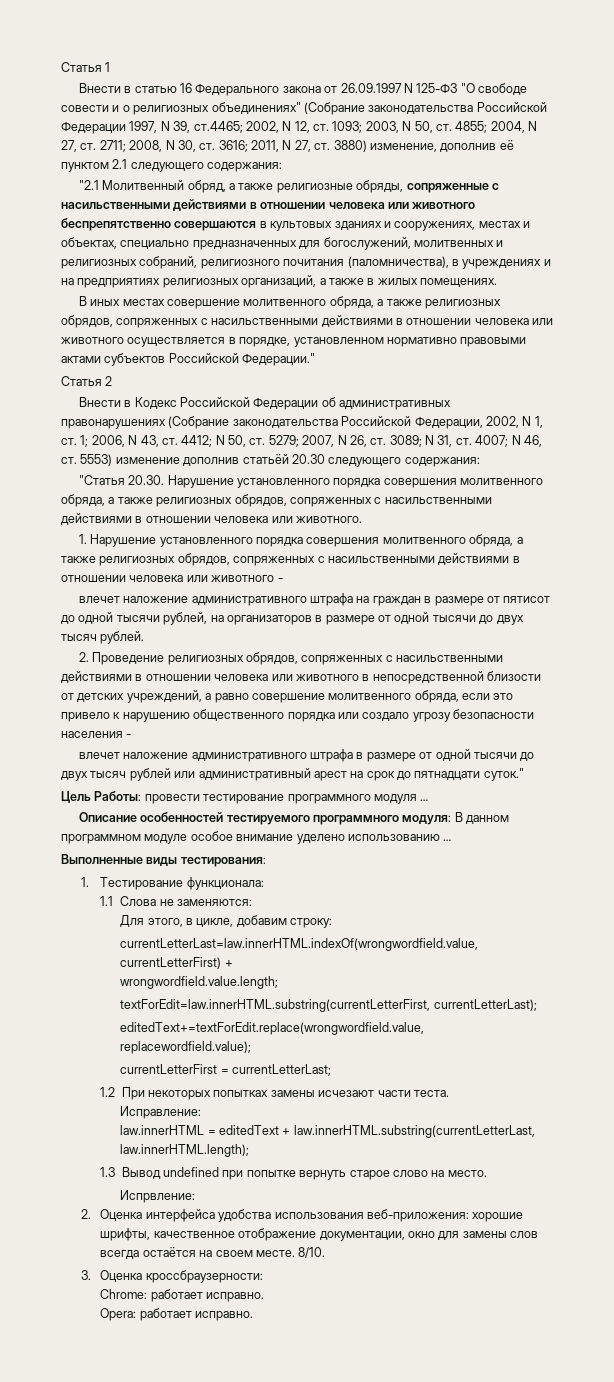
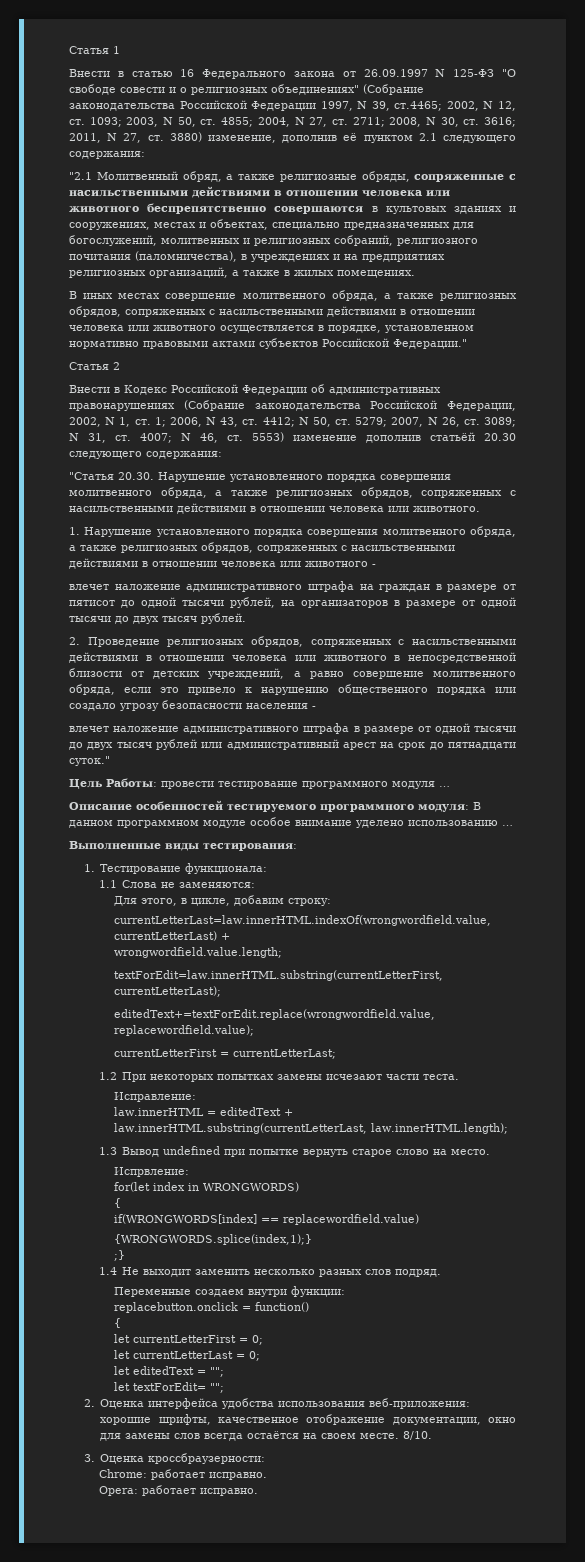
[120,957,222,969] currentLetterFirst) -> [113,931,217,941] currentLetterLast)
(196, 1196) none -> [113,1182,299,1192] [113,1198,121,1208] [113,1214,419,1225] [113,1234,312,1245] [113,1250,125,1261] [98,1267,442,1277] [113,1286,345,1297] [113,1302,309,1313] [113,1318,121,1328] [113,1334,263,1345] [113,1350,260,1361] [113,1366,224,1377] [113,1382,224,1393] // for(let index in WRONGWORDS) // { // if(WRONGWORDS[index] == replacewordfield.value) // {WRONGWORDS.splice(index,1);} // ;} // 1.4 Не выходит заменить несколько разных слов подряд. // Переменные создаем внутри функции: // replacebutton.onclick = function() // { // let currentLetterFirst = 0; // let currentLetterLast = 0; // let editedText = ""; // let textForEdit= "";

